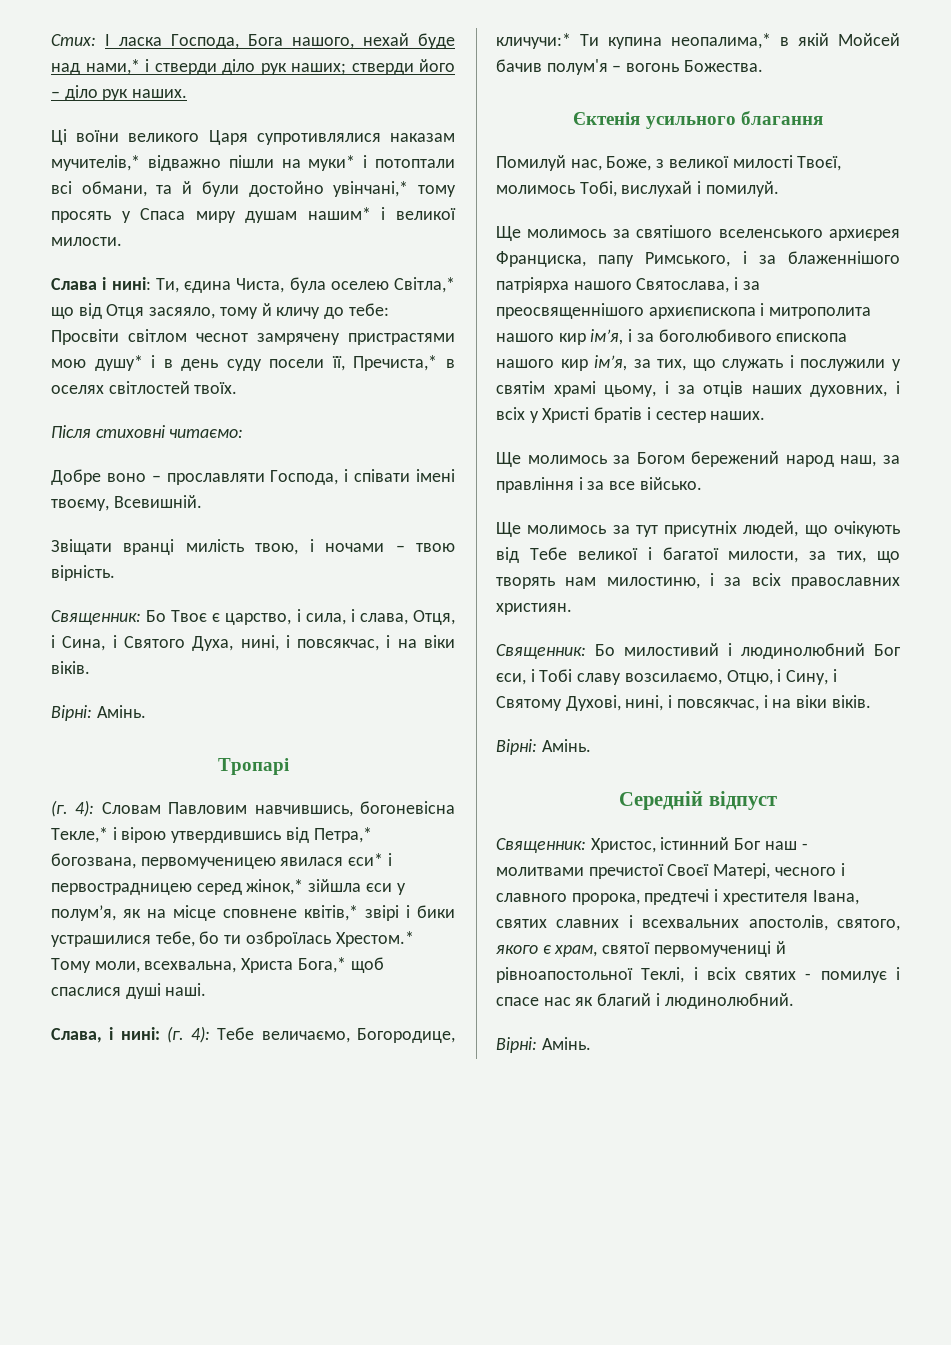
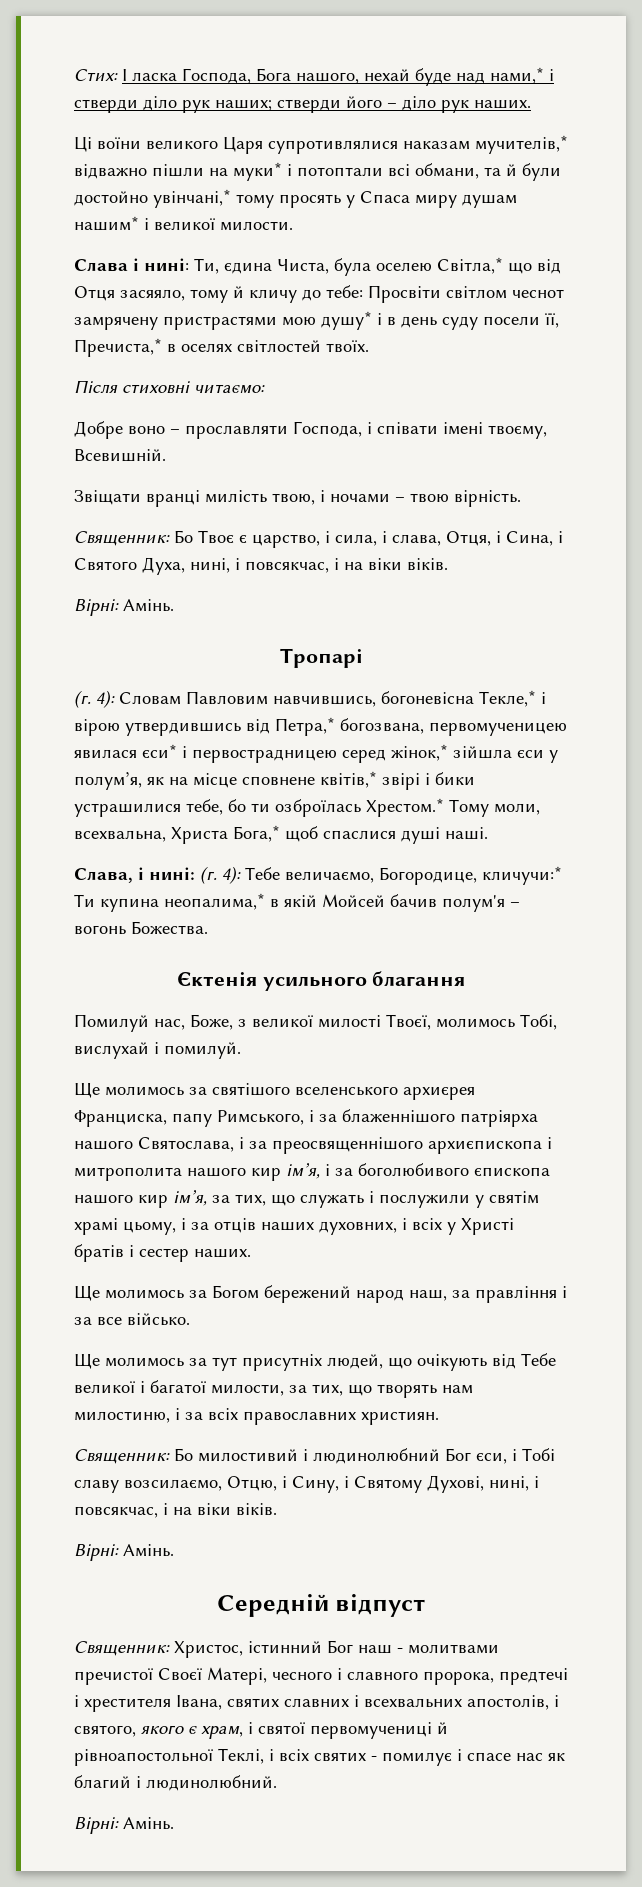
(828, 923) none -> [554,1695,559,1707] і
(598, 951) none -> [248,1722,253,1734] і

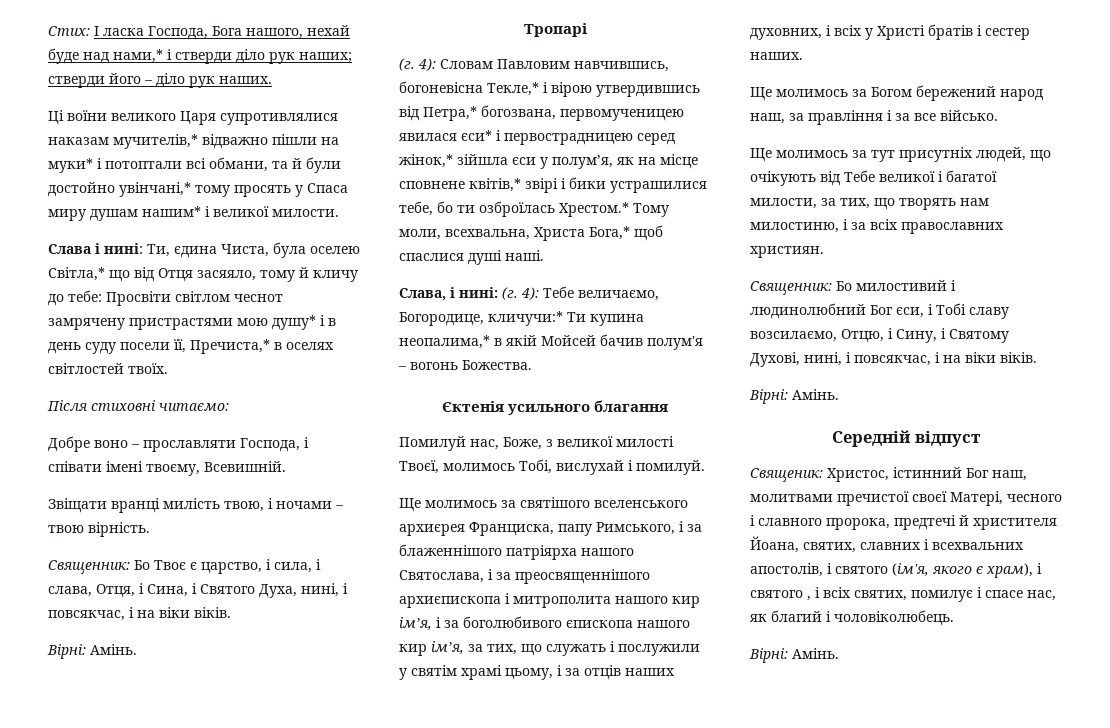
[74,1641,170,1656] Священник: -> [750,468,823,482] Священик:
[358,1645,403,1654] наш - -> [992,470,1027,481] наш,
[158,1668,202,1681] Своєї -> [912,491,947,502] своєї
[74,1695,279,1712] і хрестителя Івана, святих -> [959,515,1057,530] [750,536,856,553] й христителя Йоана, святих,
[74,1722,448,1739] [74,1748,377,1766] святого, якого є храм, і святої первомучениці й рівноапостольної Теклі, і всіх святих - -> [835,563,1042,578] [750,587,907,601] святого (ім'я, якого є храм), і святого , і всіх святих,
[516,1753,543,1761] нас -> [1027,590,1056,601] нас,
[146,1775,277,1791] людинолюбний. -> [834,610,954,626] чоловіколюбець.

